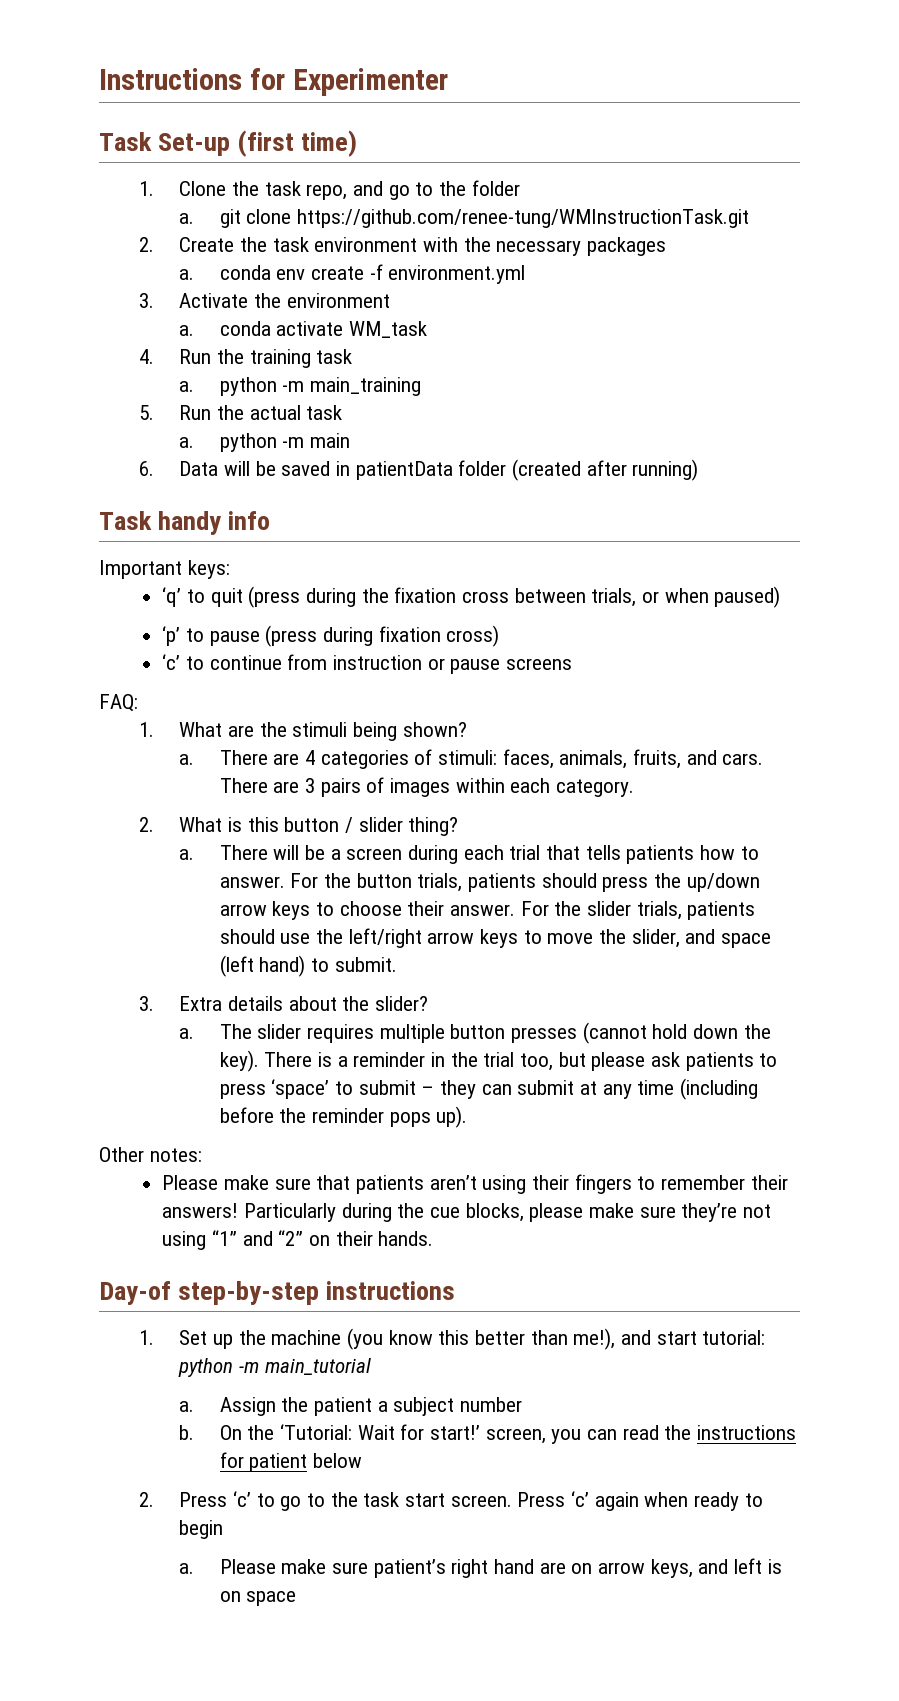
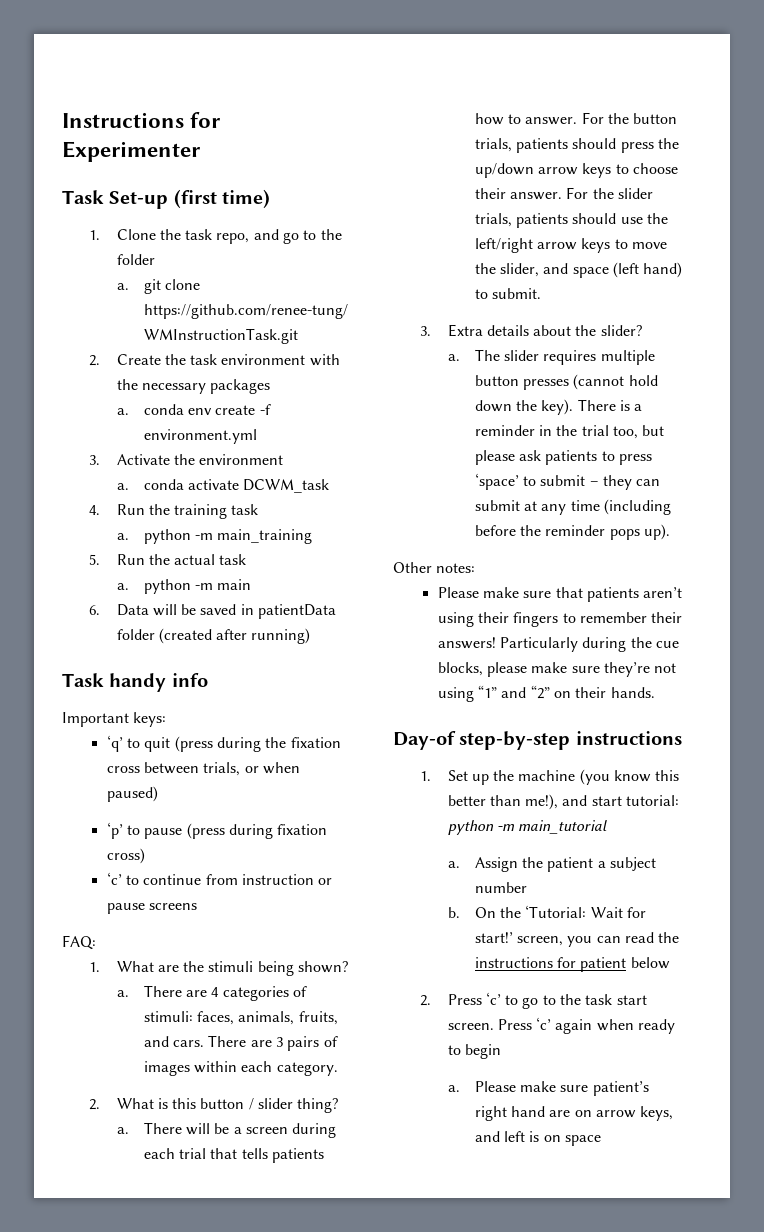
[348,321,427,338] WM_task -> [243,479,330,493] DCWM_task

